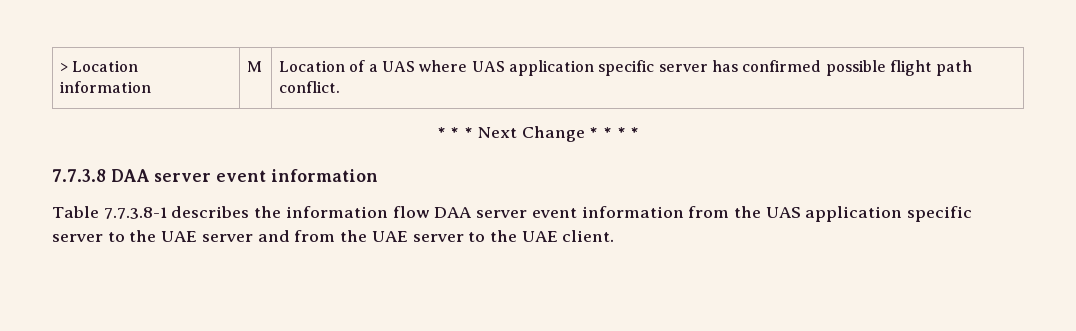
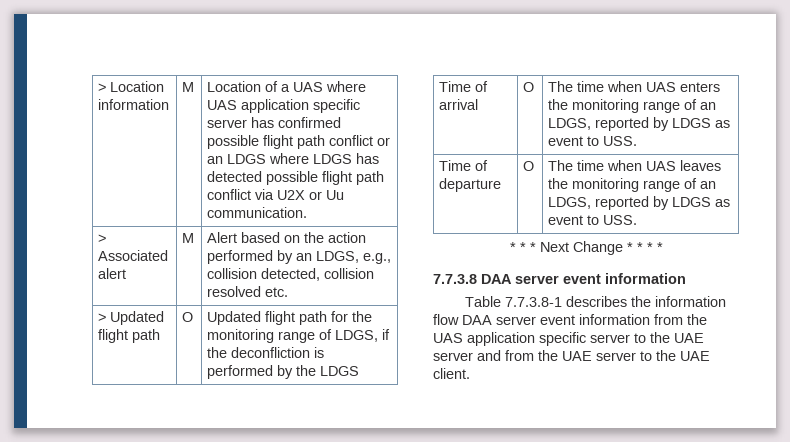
[279,81,341,93] conflict. -> [328,135,390,146] [206,153,379,164] [206,171,384,185] [206,189,344,200] [206,207,307,218] [97,234,106,243] [97,250,168,261] [97,268,126,279] [181,233,194,243] [206,232,366,243] [206,250,391,264] [206,268,374,281] [206,286,288,297] [97,311,164,325] [97,329,160,343] [181,312,193,322] [206,311,372,325] [206,329,390,343] [206,347,324,358] [206,365,359,379] [438,81,488,92] [438,99,478,110] [522,82,534,92] [547,81,720,92] [547,99,716,113] [547,117,730,131] [547,136,637,146] [438,160,488,171] [438,178,501,192] [522,161,534,171] [547,160,721,171] [547,178,716,192] [547,196,730,210] [547,215,637,225] conflict or an LDGS where LDGS has detected possible flight path conflict via U2X or Uu communication. // > Associated alert | M | Alert based on the action performed by an LDGS, e.g., collision detected, collision resolved etc. // > Updated flight path | O | Updated flight path for the monitoring range of LDGS, if the deconfliction is performed by the LDGS // Time of arrival | O | The time when UAS enters the monitoring range of an LDGS, reported by LDGS as event to USS. // Time of departure | O | The time when UAS leaves the monitoring range of an LDGS, reported by LDGS as event to USS.

